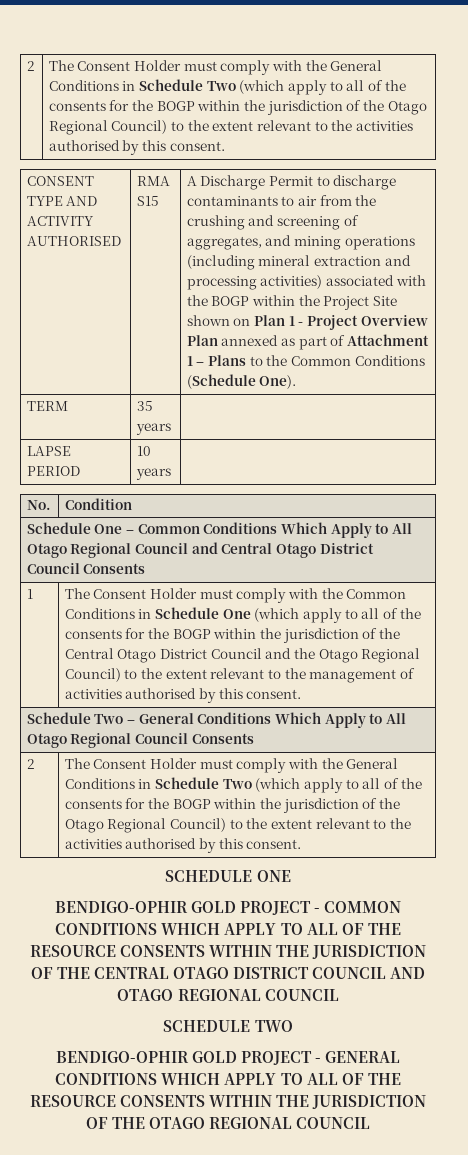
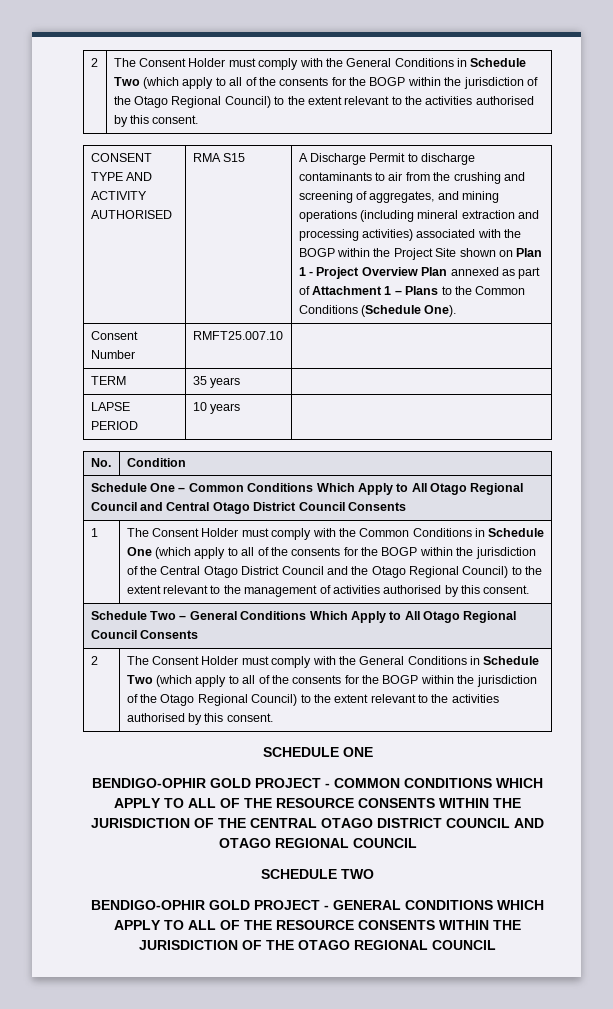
(297, 382) none -> [90,331,138,340] [90,350,135,359] [192,331,283,340] // Consent Number | RMFT25.007.10 |

